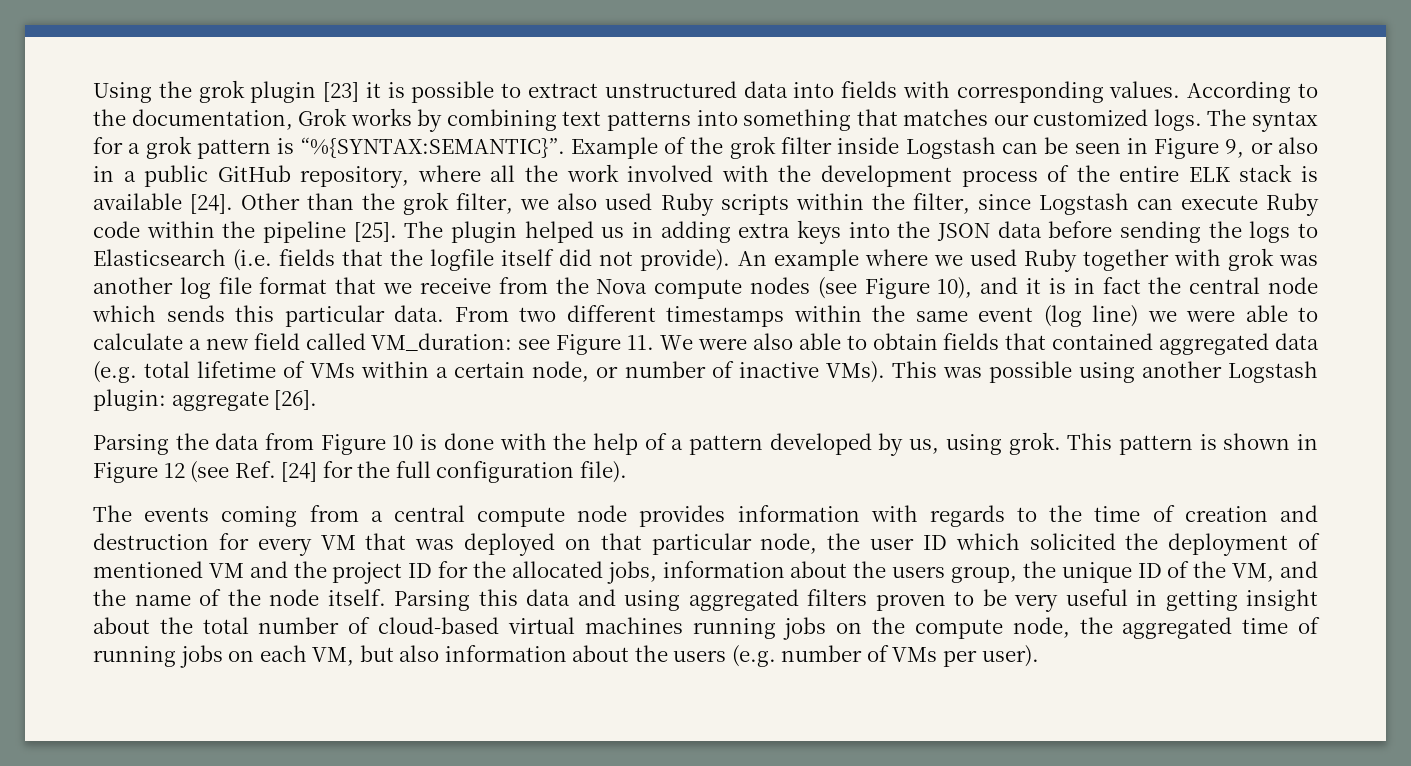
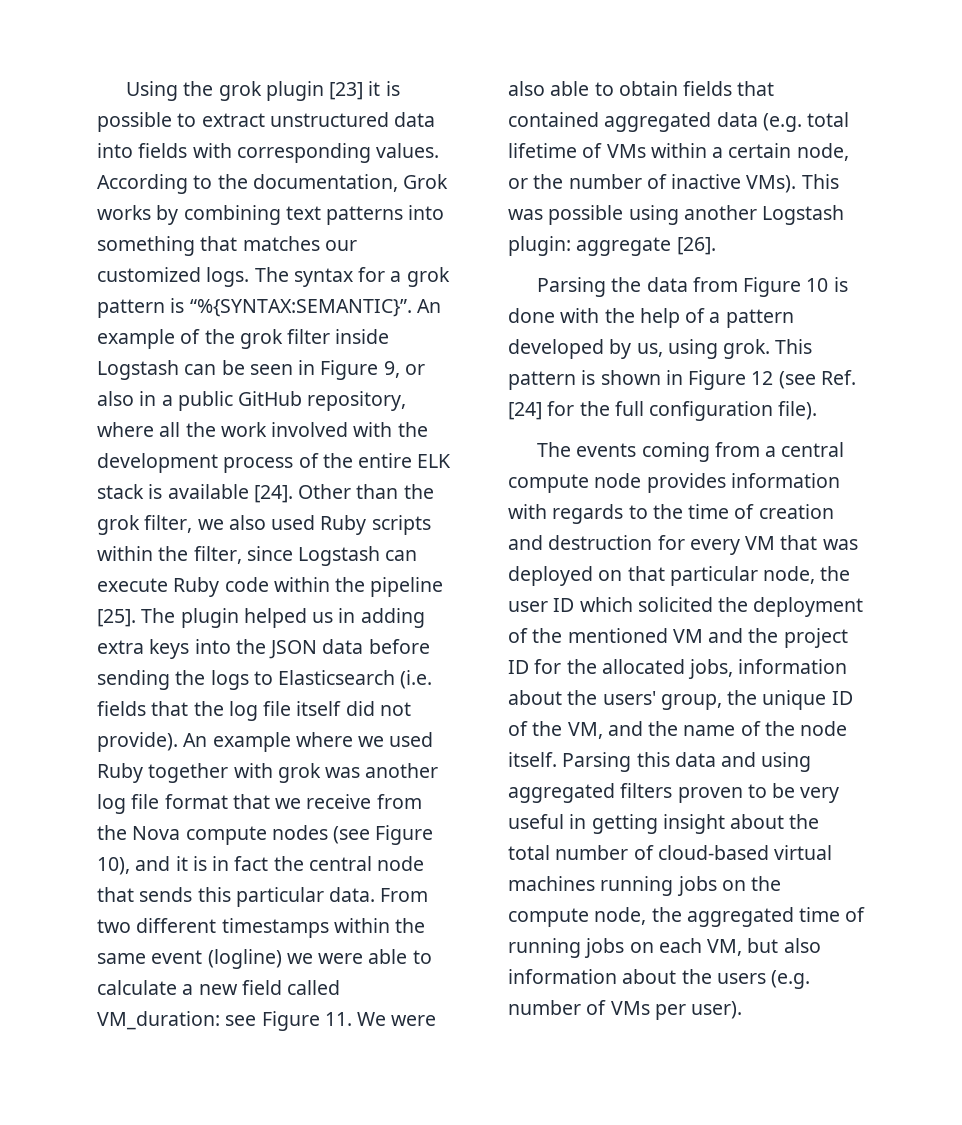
[570,137,658,159] Example -> [416,299,441,313] [97,329,175,349] An example
[430,249,495,271] logfile -> [228,701,292,721] log file
[92,305,156,322] which -> [97,887,134,902] that
[1043,305,1138,327] (log line) -> [207,949,282,969] (logline)
(619, 372) none -> [533,174,564,189] the
(1320, 541) none -> [532,628,563,643] the
[892,566,946,578] users -> [602,691,656,705] users'

